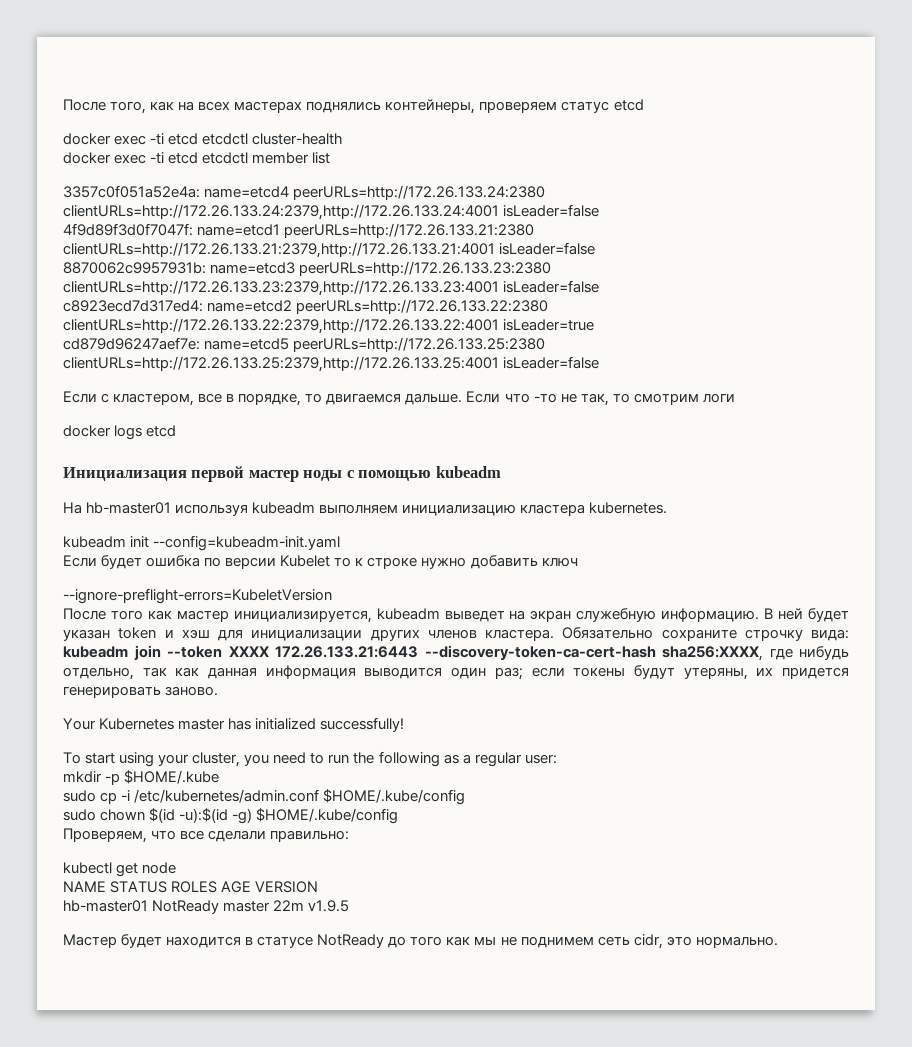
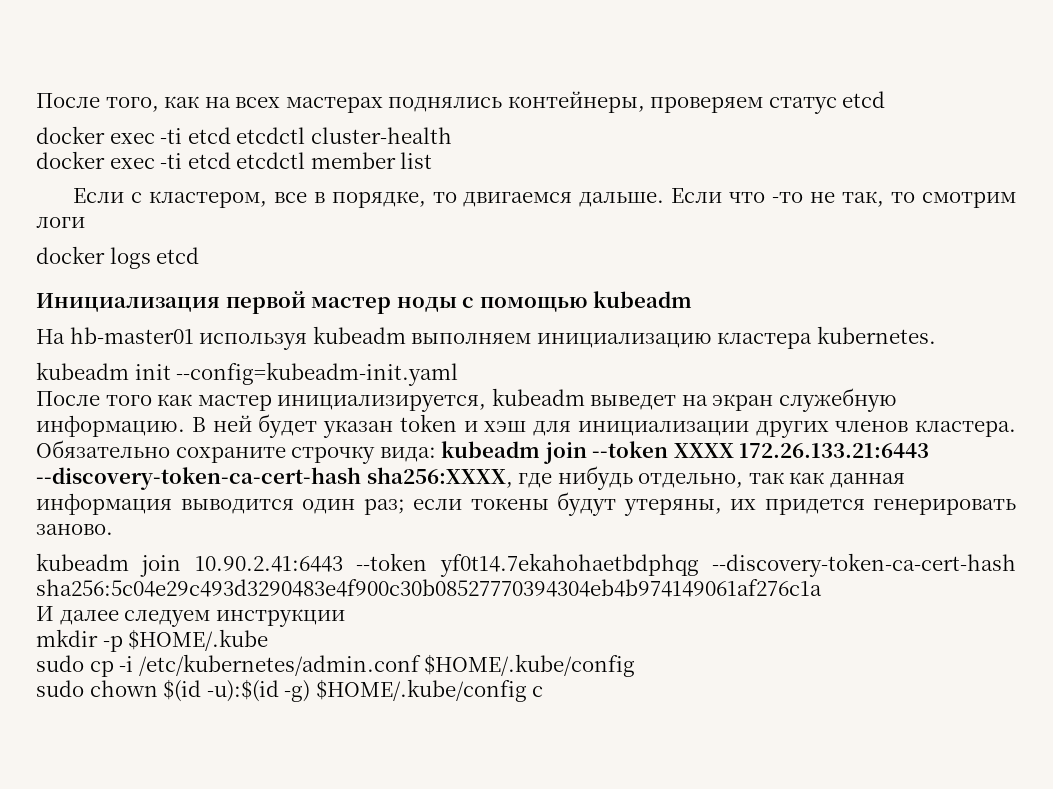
[63,185,546,200] [63,204,600,220] [63,223,535,238] [63,242,596,258] [63,261,552,276] [63,280,600,296] [63,299,549,314] [63,318,595,334] [63,337,546,352] [63,356,600,372] // 3357c0f051a52e4a: name=etcd4 peerURLs=http://172.26.133.24:2380 clientURLs=http://172.26.133.24:2379,http://172.26.133.24:4001 isLeader=false // 4f9d89f3d0f7047f: name=etcd1 peerURLs=http://172.26.133.21:2380 clientURLs=http://172.26.133.21:2379,http://172.26.133.21:4001 isLeader=false // 8870062c9957931b: name=etcd3 peerURLs=http://172.26.133.23:2380 clientURLs=http://172.26.133.23:2379,http://172.26.133.23:4001 isLeader=false // c8923ecd7d317ed4: name=etcd2 peerURLs=http://172.26.133.22:2380 clientURLs=http://172.26.133.22:2379,http://172.26.133.22:4001 isLeader=true // cd879d96247aef7e: name=etcd5 peerURLs=http://172.26.133.25:2380 clientURLs=http://172.26.133.25:2379,http://172.26.133.25:4001 isLeader=false -> (433, 160) none
[63,555,578,569] [63,588,332,604] // Если будет ошибка по версии Kubelet то к строке нужно добавить ключ // --ignore-preflight-errors=KubeletVersion -> (459, 374) none
[63,717,405,732] [63,751,557,767] Your Kubernetes master has initialized successfully! // To start using your cluster, you need to run the following as a regular user: -> [36,553,1016,577] [36,579,822,597] [36,606,345,627] kubeadm join 10.90.2.41:6443 --token yf0t14.7ekahohaetbdphqg --discovery-token-ca-cert-hash sha256:5c04e29c493d3290483e4f900c30b08527770394304eb4b974149061af276c1a // И далее следуем инструкции
[63,828,350,843] [63,862,177,877] [63,881,319,893] [63,900,350,914] [63,934,778,949] // Проверяем, что все сделали правильно: // kubectl get node // NAME STATUS ROLES AGE VERSION // hb-master01 NotReady master 22m v1.9.5 // Мастер будет находится в статусе NotReady до того как мы не поднимем сеть cidr, это нормально. -> [532,686,544,697] c

